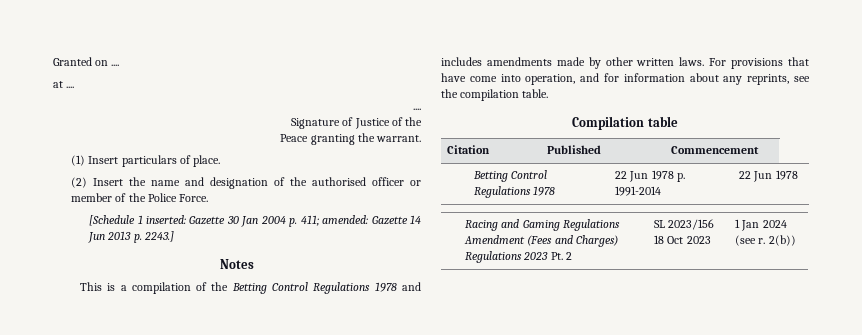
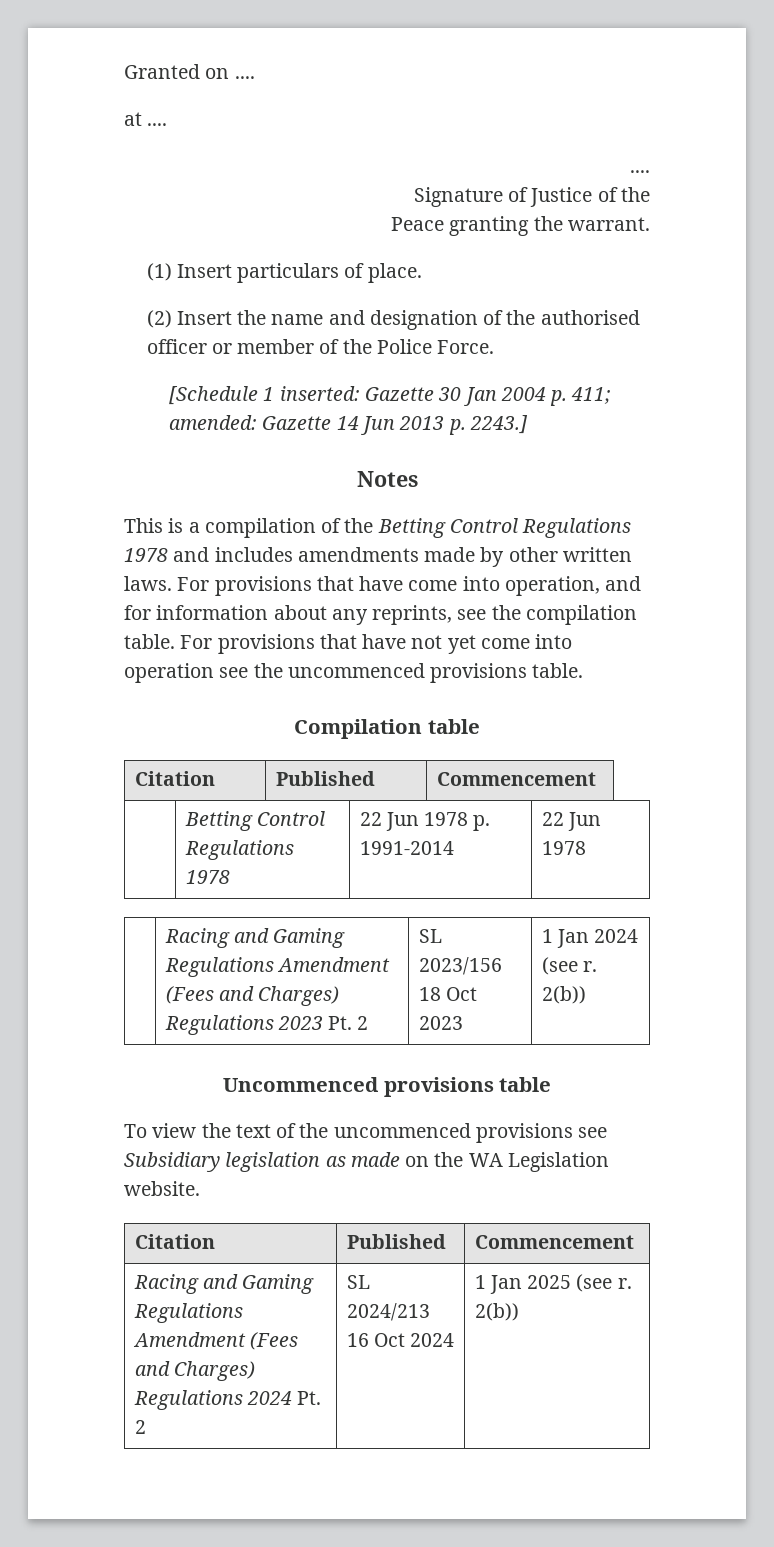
(549, 93) none -> [180,634,573,654] [124,663,584,683] For provisions that have not yet come into operation see the uncommenced provisions table.
(796, 240) none -> [222,1077,552,1097] [124,1123,608,1143] [124,1152,609,1172] [124,1181,200,1196] [134,1234,215,1249] [346,1234,446,1249] [474,1235,634,1249] [133,1274,315,1294] [133,1303,243,1323] [132,1332,298,1350] [134,1361,255,1381] [133,1390,322,1410] [134,1420,146,1434] [346,1275,370,1289] [346,1303,430,1321] [346,1333,455,1347] [474,1274,632,1294] [474,1303,519,1321] // Uncommenced provisions table // To view the text of the uncommenced provisions see Subsidiary legislation as made on the WA Legislation website. // Citation | Published | Commencement // Racing and Gaming Regulations Amendment (Fees and Charges) Regulations 2024 Pt. 2 | SL 2024/213 16 Oct 2024 | 1 Jan 2025 (see r. 2(b))

